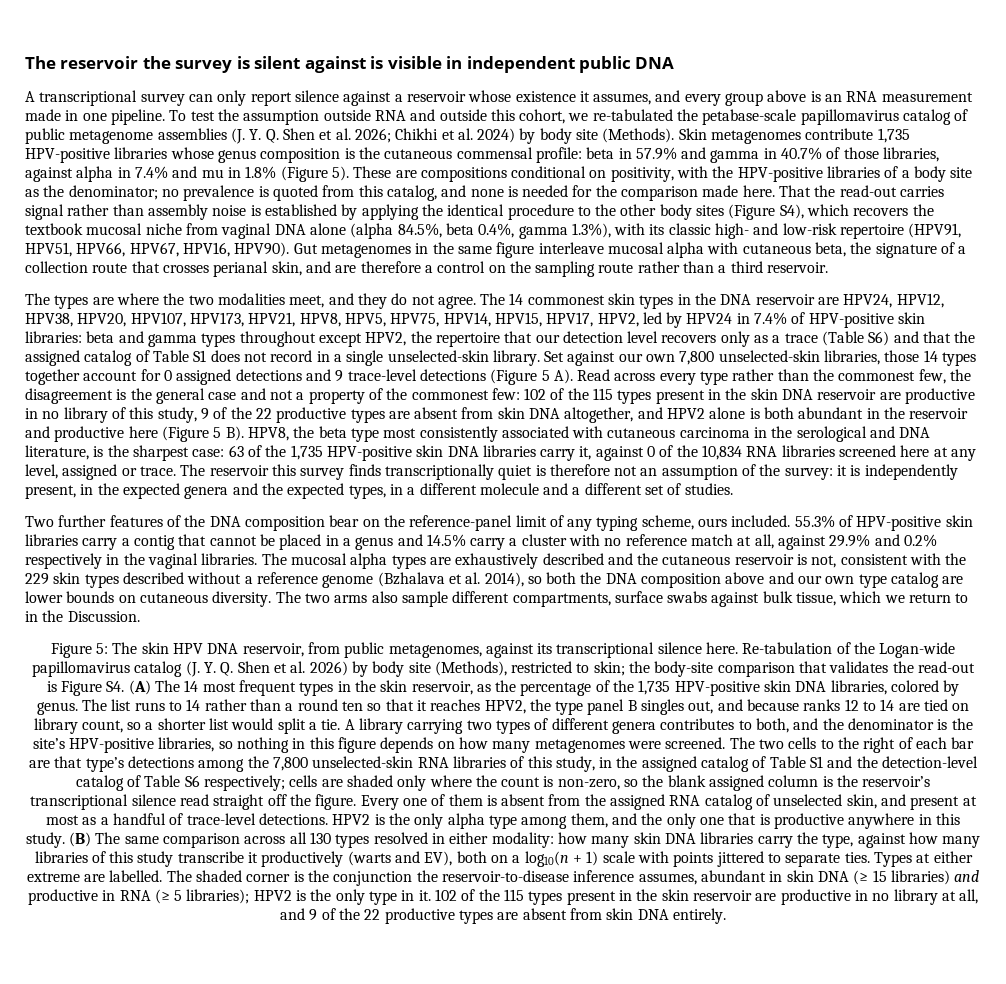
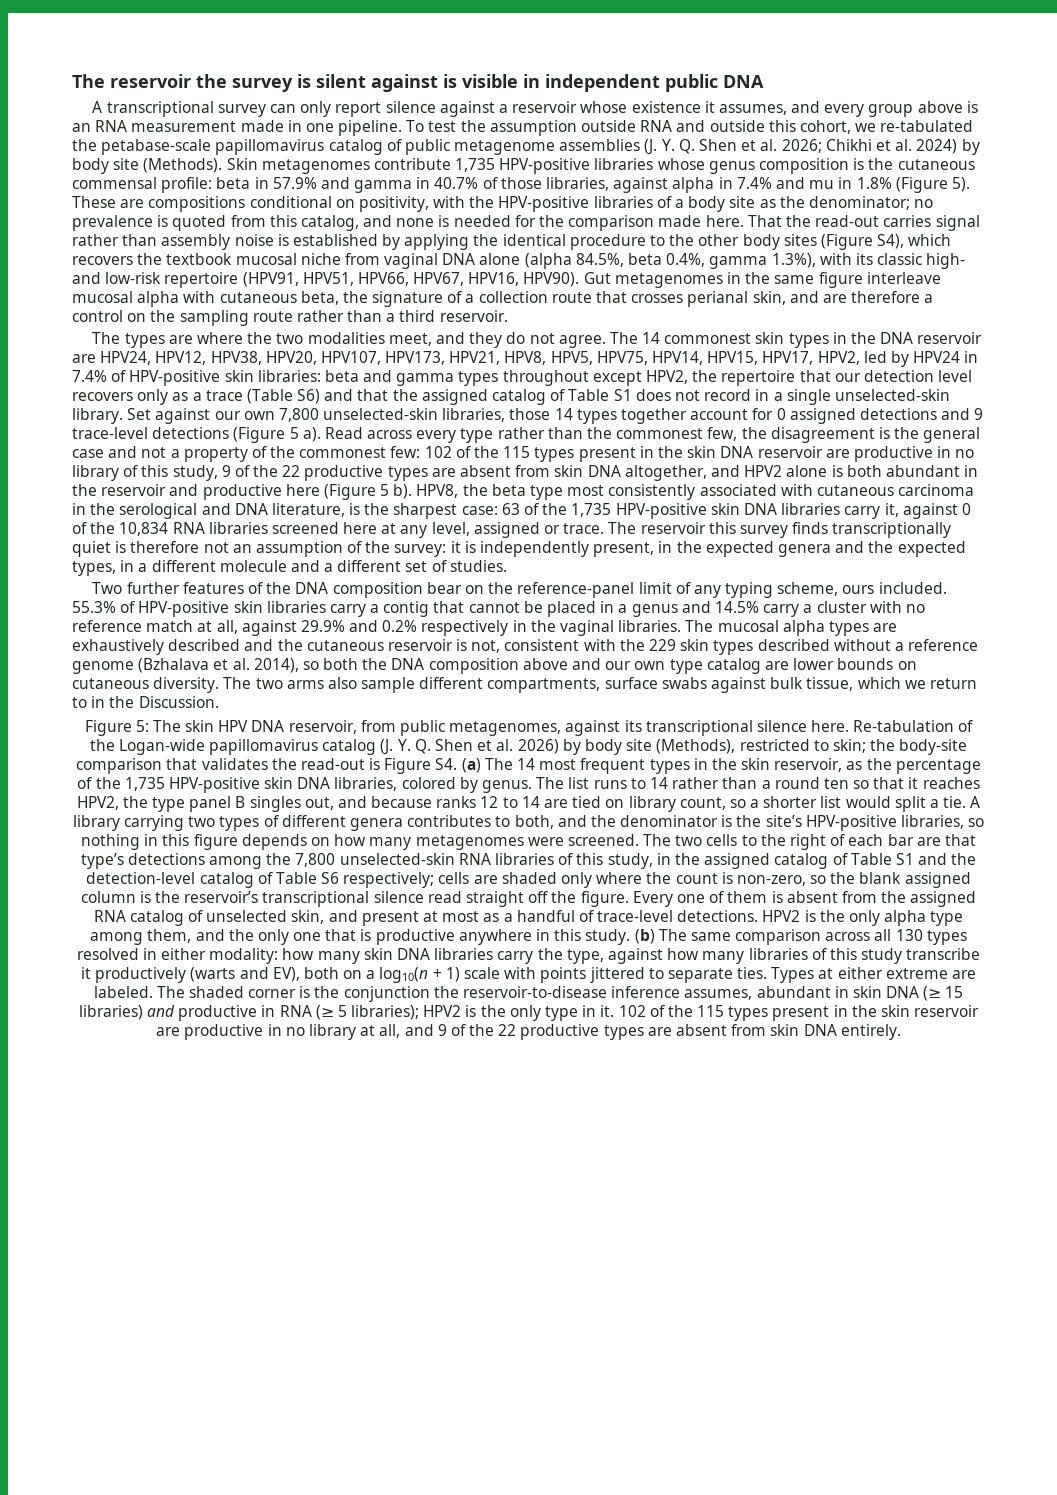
[553,369,573,384] A). -> [302,427,321,442] a).
[225,426,244,441] B). -> [393,484,413,499] b).
[128,680,151,695] (A) -> [461,758,481,773] (a)
[69,832,92,847] (B) -> [634,929,655,944] (b)
[109,870,163,882] labelled. -> [93,986,153,998] labeled.

